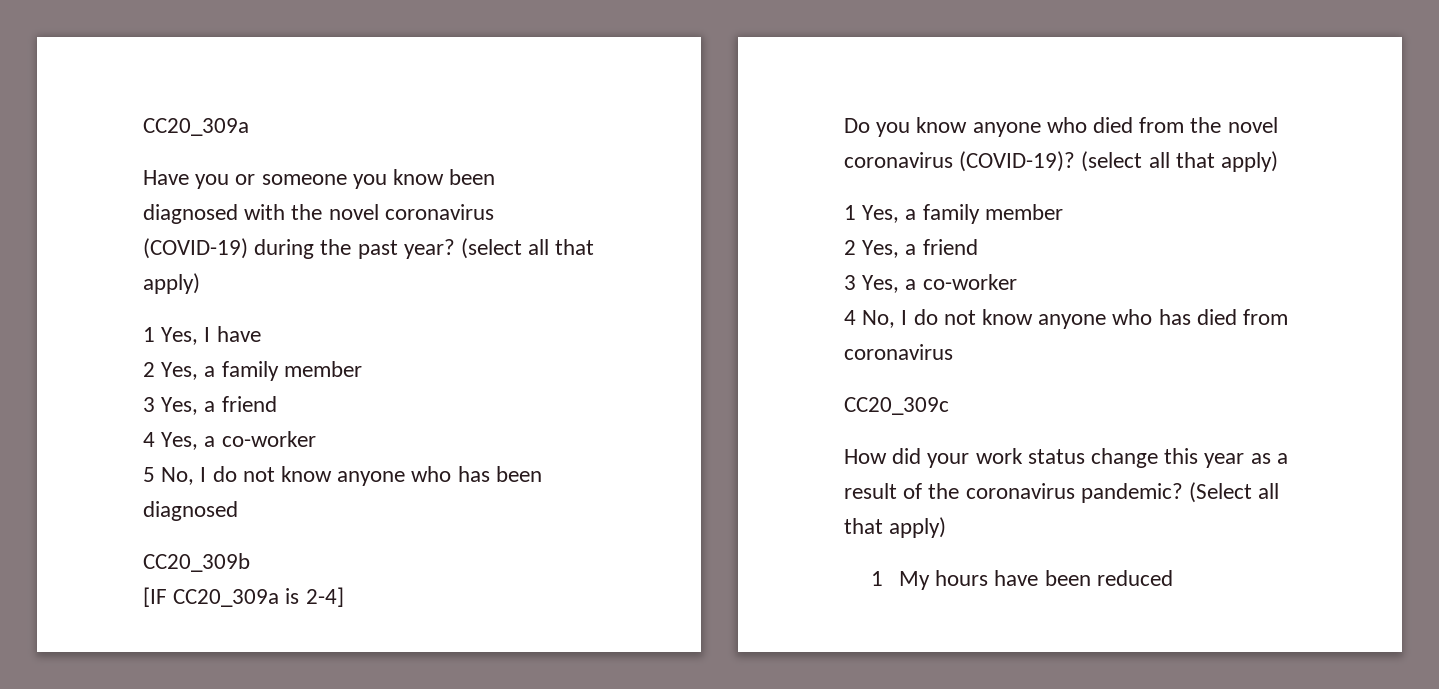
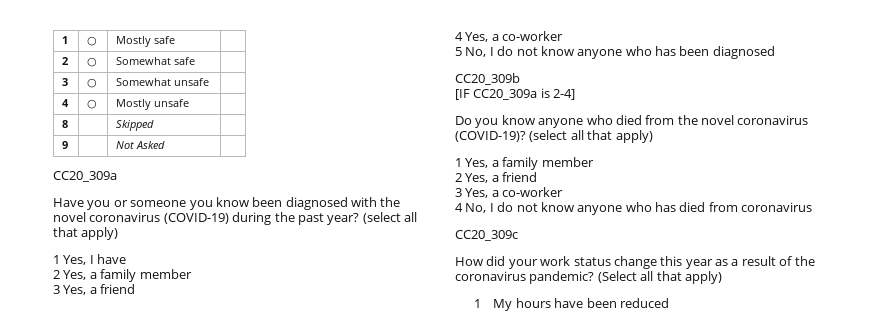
(143, 127) none -> [62,36,69,44] [87,36,98,46] [116,36,176,47] [62,57,69,65] [87,57,98,67] [116,57,196,65] [62,78,69,86] [87,78,98,88] [116,78,210,86] [62,99,70,107] [87,99,98,109] [116,99,190,110] [62,120,69,128] [116,120,155,131] [62,141,69,149] [116,141,166,149] 1 | ○ | Mostly safe | // 2 | ○ | Somewhat safe | // 3 | ○ | Somewhat unsafe | // 4 | ○ | Mostly unsafe | // 8 | | Skipped | // 9 | | Not Asked | //

